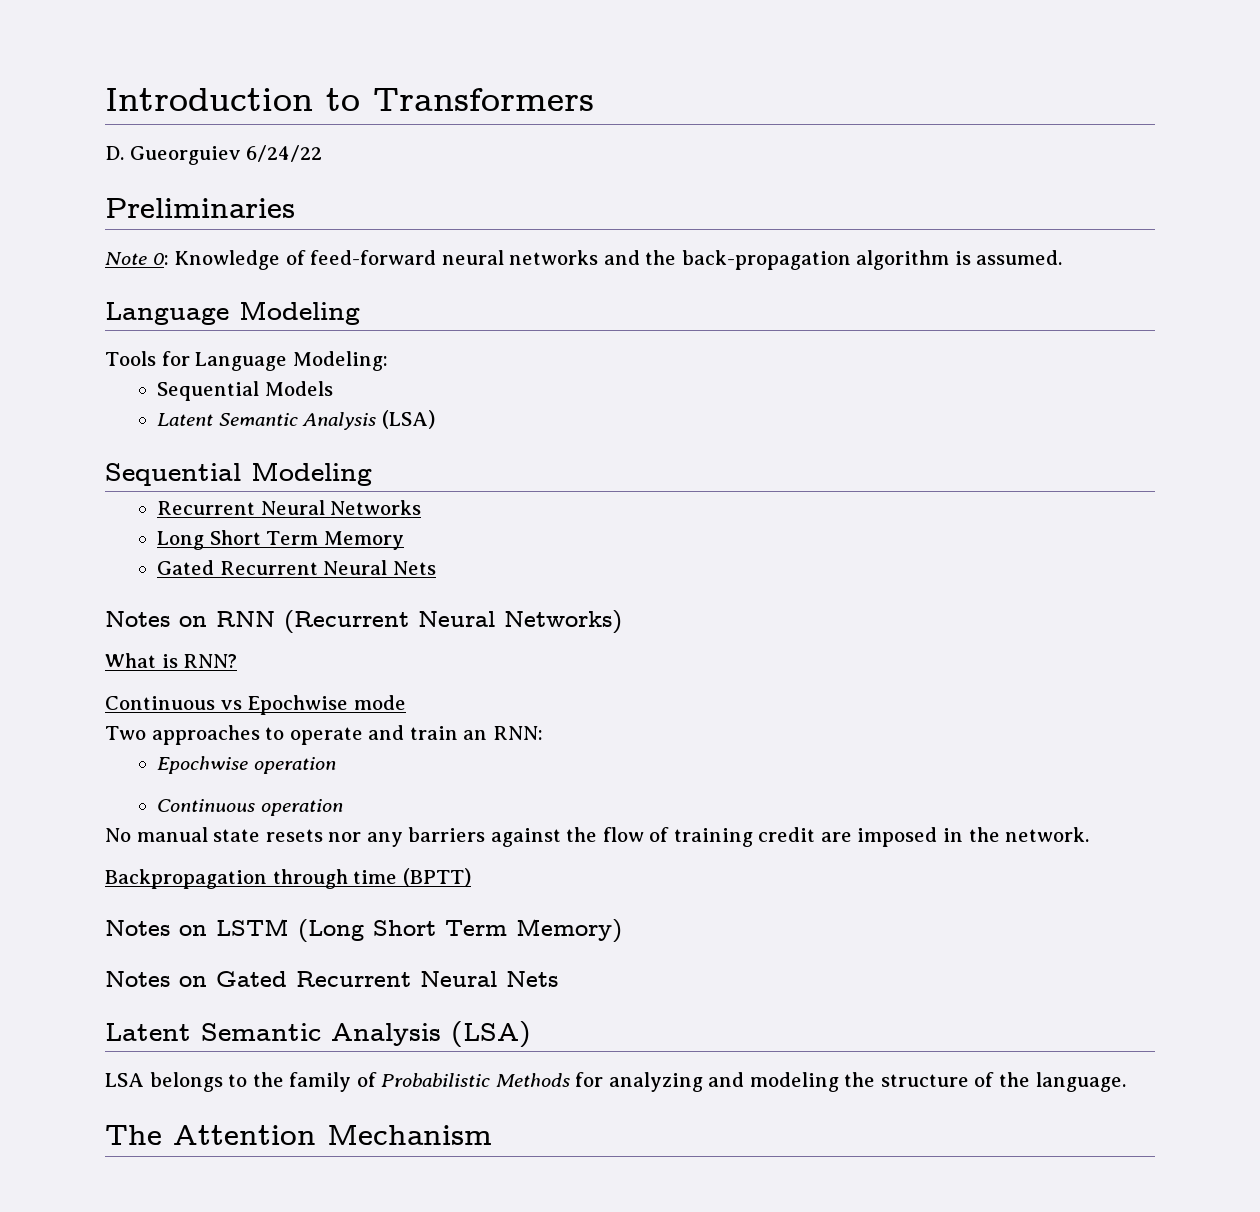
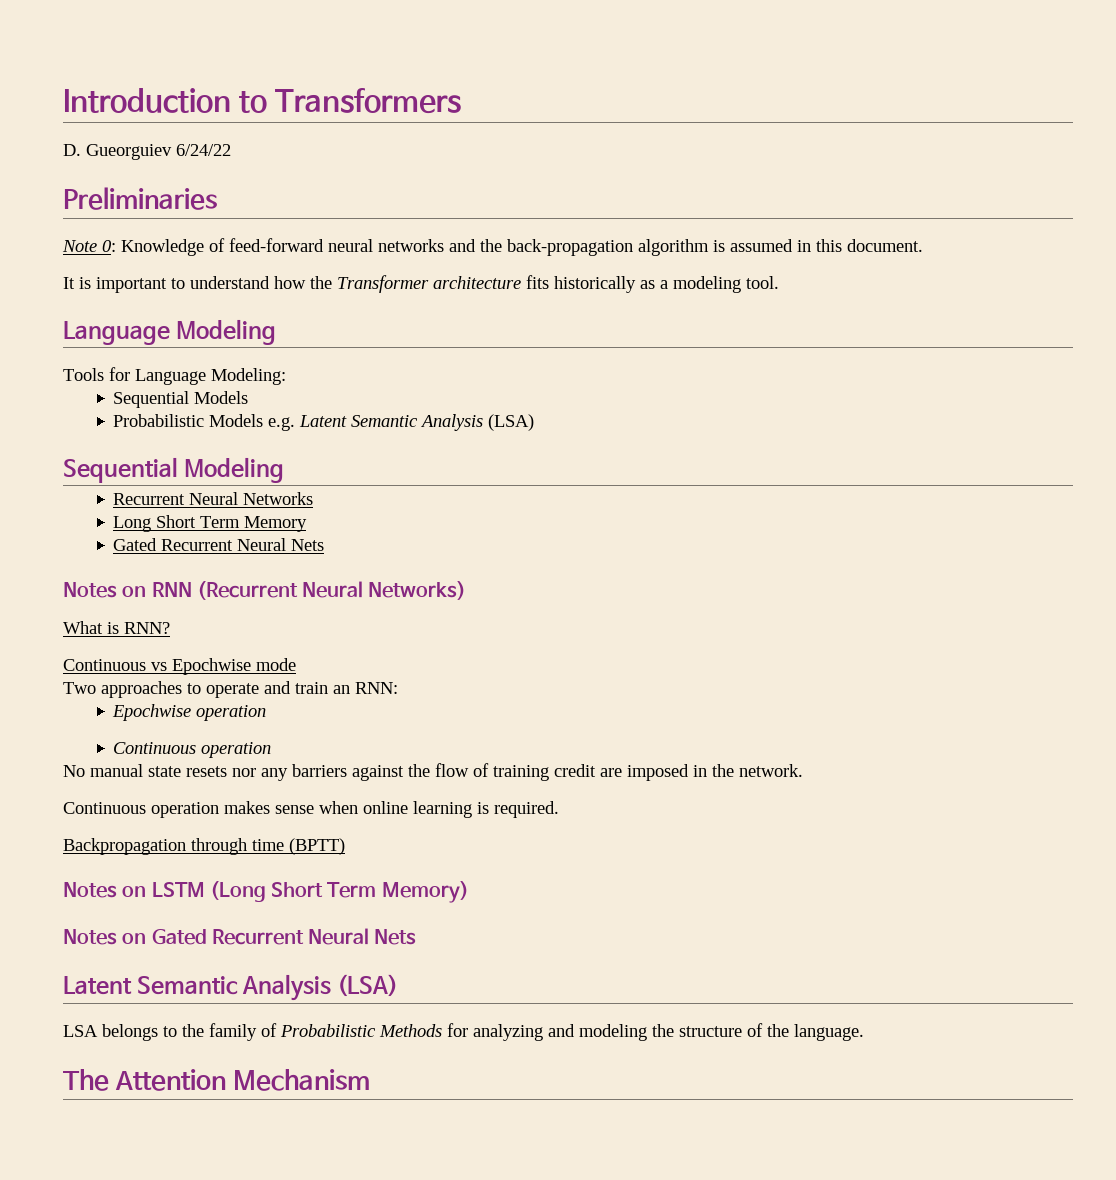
[976,250,1063,265] assumed. -> [730,239,923,252] [63,275,779,293] assumed in this document. // It is important to understand how the Transformer architecture fits historically as a modeling tool.
(333, 388) none -> [113,414,296,431] Probabilistic Models e.g.
(1090, 834) none -> [63,801,559,818] // Continuous operation makes sense when online learning is required.

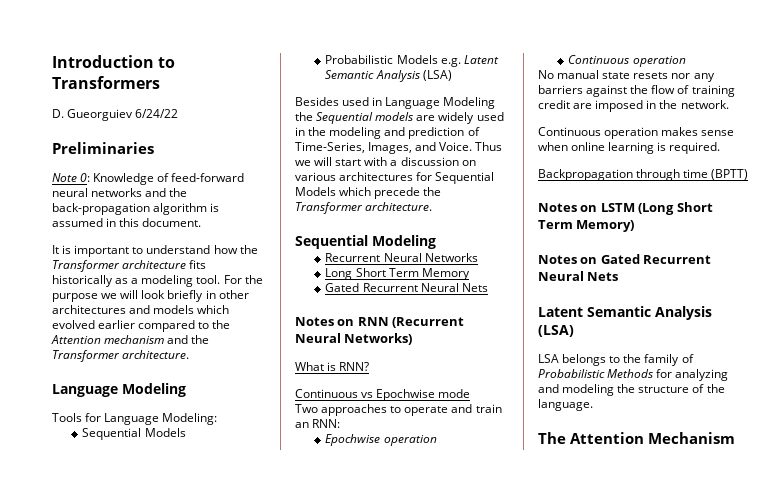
(779, 282) none -> [223,275,263,284] [52,290,249,302] [52,305,230,314] [52,320,231,332] [51,335,210,344] [52,350,190,362] For the purpose we will look briefly in other architectures and models which evolved earlier compared to the Attention mechanism and the Transformer architecture.
(535, 422) none -> [295,97,496,109] [295,112,504,124] [295,127,480,139] [295,142,503,154] [295,157,476,166] [295,172,495,184] [295,187,442,199] [295,202,433,214] // Besides used in Language Modeling the Sequential models are widely used in the modeling and prediction of Time-Series, Images, and Voice. Thus we will start with a discussion on various architectures for Sequential Models which precede the Transformer architecture.

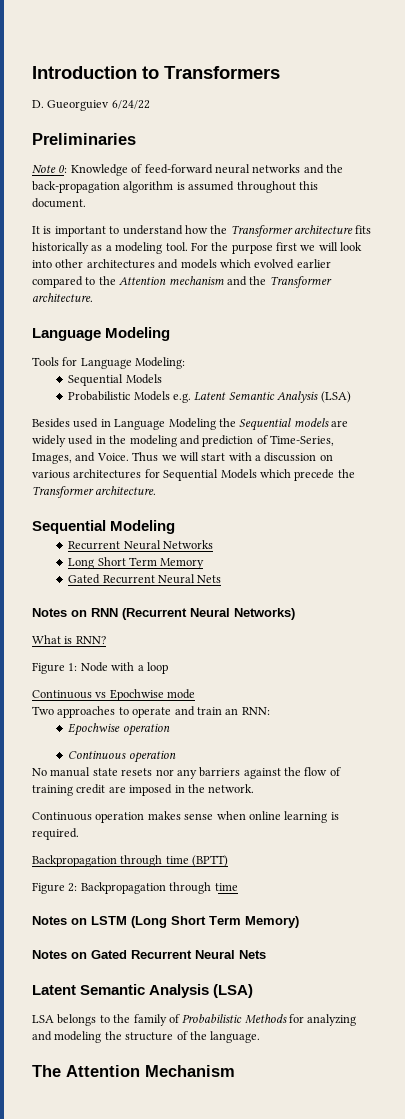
[106,218,117,227] in -> [236,181,296,193] throughout
(98, 297) none -> [276,242,297,251] first
[167,290,216,302] briefly in -> [32,260,52,268] into
(370, 366) none -> [32,662,168,674] // Figure 1: Node with a loop
(749, 174) none -> [32,882,238,894] // Figure 2: Backpropagation through time

